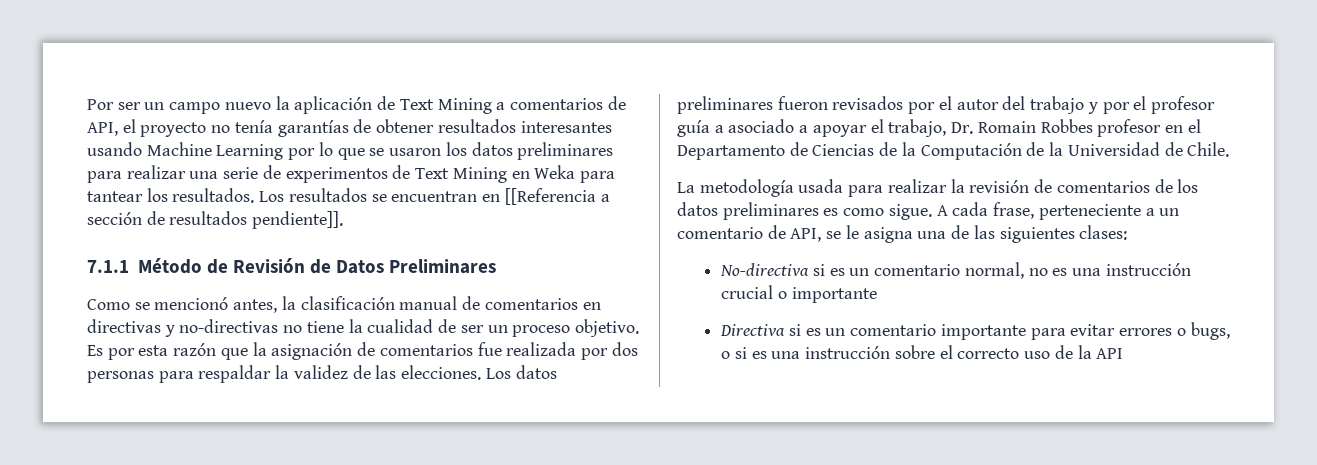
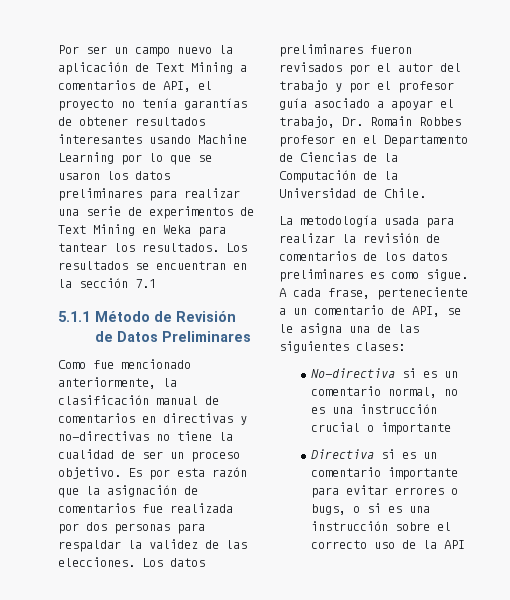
[504,188,610,205] [87,211,344,229] [87,260,129,273] [[Referencia a sección de resultados pendiente]]. // 7.1.1 -> [58,278,156,288] [58,311,90,322] la sección 7.1 // 5.1.1
[134,297,278,313] se mencionó antes, -> [93,359,191,369] [58,377,156,389] fue mencionado anteriormente,
[714,125,724,133] a -> (307, 104) none

